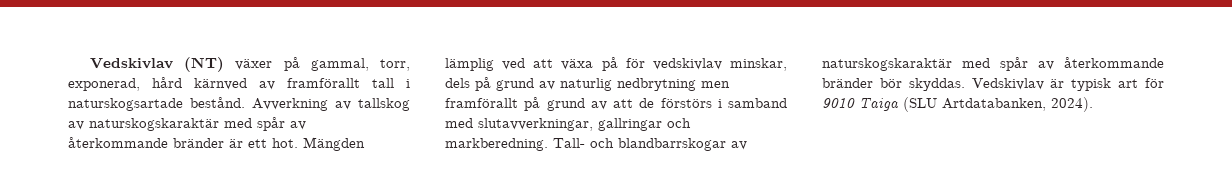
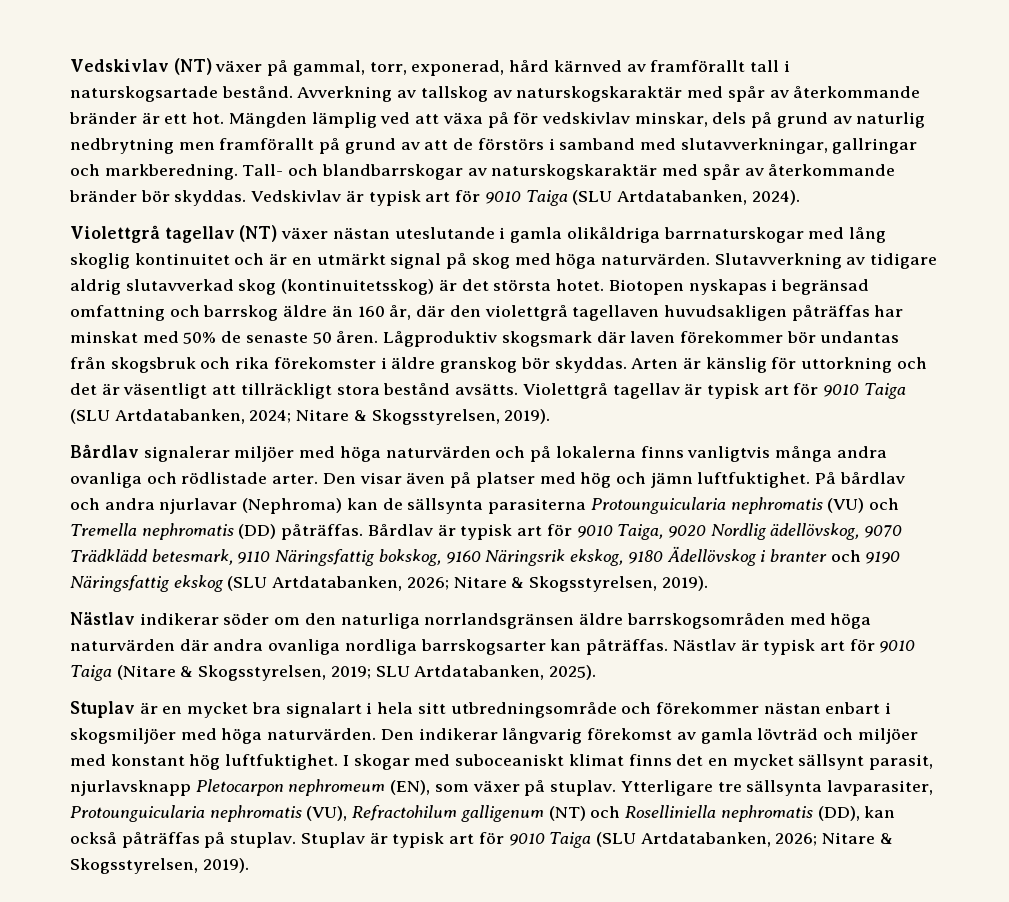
(1093, 104) none -> [70,225,886,243] [70,253,938,269] [70,279,869,295] [70,305,904,321] [70,331,900,347] [70,357,927,373] [70,383,906,399] [70,409,551,425] [70,444,887,462] [70,472,905,488] [70,497,899,514] [70,523,903,540] [70,546,901,566] [70,575,708,592] [70,612,872,629] [70,639,916,655] [70,665,597,681] [70,701,892,718] [70,728,918,744] [70,754,934,770] [70,779,933,796] [70,805,896,822] [70,832,893,848] [70,858,249,874] // Violettgrå tagellav (NT) växer nästan uteslutande i gamla olikåldriga barrnaturskogar med lång skoglig kontinuitet och är en utmärkt signal på skog med höga naturvärden. Slutavverkning av tidigare aldrig slutavverkad skog (kontinuitetsskog) är det största hotet. Biotopen nyskapas i begränsad omfattning och barrskog äldre än 160 år, där den violettgrå tagellaven huvudsakligen påträffas har minskat med 50% de senaste 50 åren. Lågproduktiv skogsmark där laven förekommer bör undantas från skogsbruk och rika förekomster i äldre granskog bör skyddas. Arten är känslig för uttorkning och det är väsentligt att tillräckligt stora bestånd avsätts. Violettgrå tagellav är typisk art för 9010 Taiga (SLU Artdatabanken, 2024; Nitare & Skogsstyrelsen, 2019). // Bårdlav signalerar miljöer med höga naturvärden och på lokalerna finns vanligtvis många andra ovanliga och rödlistade arter. Den visar även på platser med hög och jämn luftfuktighet. På bårdlav och andra njurlavar (Nephroma) kan de sällsynta parasiterna Protounguicularia nephromatis (VU) och Tremella nephromatis (DD) påträffas. Bårdlav är typisk art för 9010 Taiga, 9020 Nordlig ädellövskog, 9070 Trädklädd betesmark, 9110 Näringsfattig bokskog, 9160 Näringsrik ekskog, 9180 Ädellövskog i branter och 9190 Näringsfattig ekskog (SLU Artdatabanken, 2026; Nitare & Skogsstyrelsen, 2019). // Nästlav indikerar söder om den naturliga norrlandsgränsen äldre barrskogsområden med höga naturvärden där andra ovanliga nordliga barrskogsarter kan påträffas. Nästlav är typisk art för 9010 Taiga (Nitare & Skogsstyrelsen, 2019; SLU Artdatabanken, 2025). // Stuplav är en mycket bra signalart i hela sitt utbredningsområde och förekommer nästan enbart i skogsmiljöer med höga naturvärden. Den indikerar långvarig förekomst av gamla lövträd och miljöer med konstant hög luftfuktighet. I skogar med suboceaniskt klimat finns det en mycket sällsynt parasit, njurlavsknapp Pletocarpon nephromeum (EN), som växer på stuplav. Ytterligare tre sällsynta lavparasiter, Protounguicularia nephromatis (VU), Refractohilum galligenum (NT) och Roselliniella nephromatis (DD), kan också påträffas på stuplav. Stuplav är typisk art för 9010 Taiga (SLU Artdatabanken, 2026; Nitare & Skogsstyrelsen, 2019).

